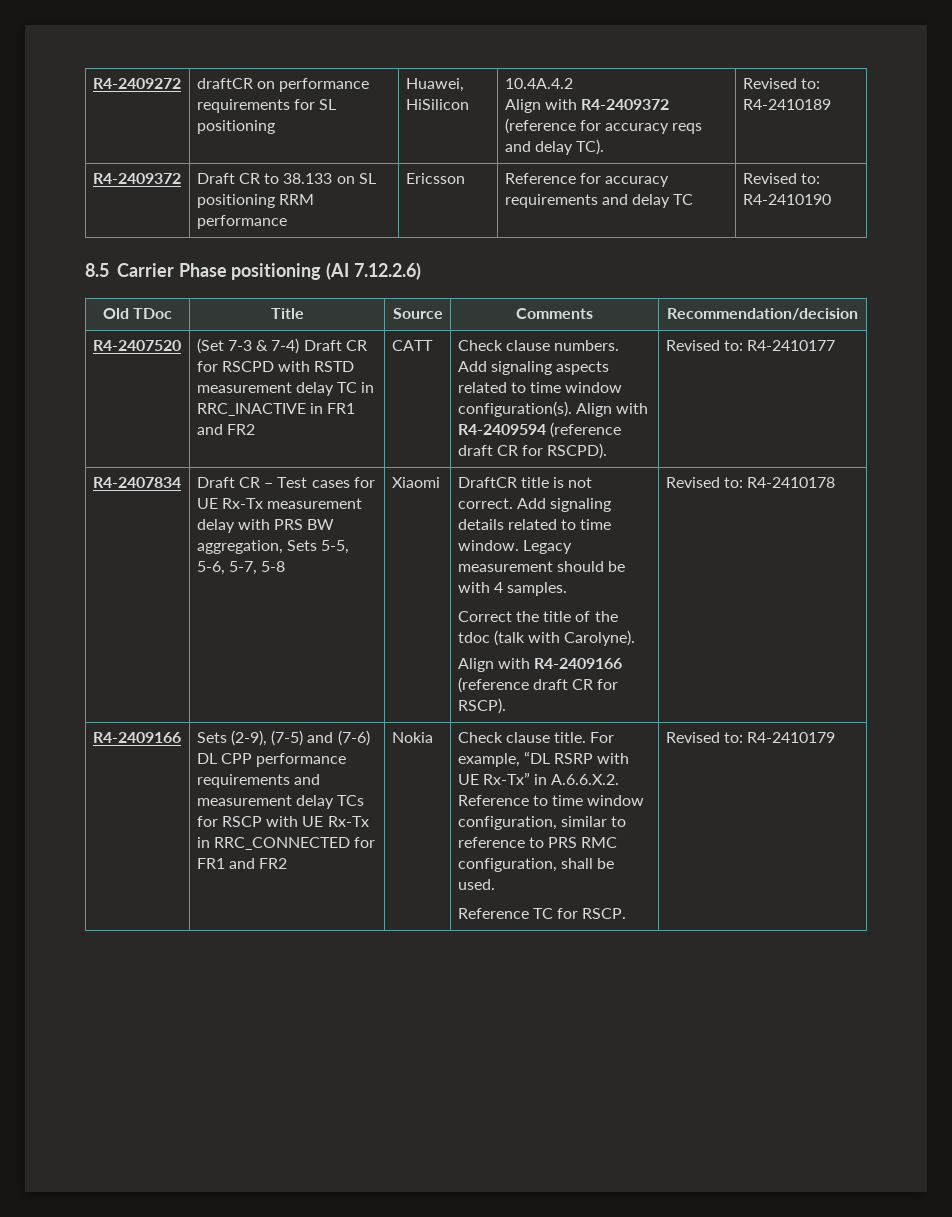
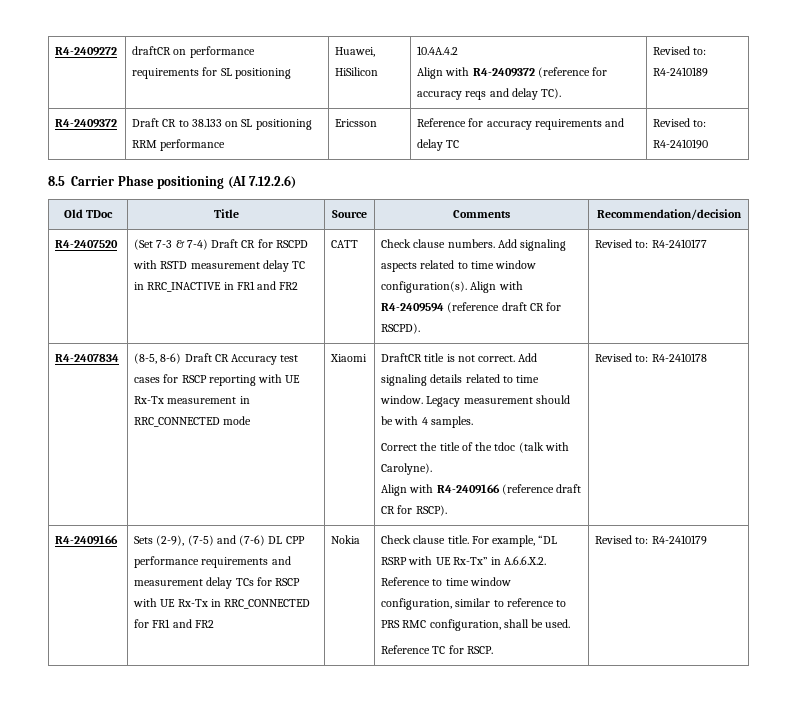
[196,477,375,488] [196,498,363,509] [196,519,335,533] [196,540,350,554] [196,561,286,575] Draft CR – Test cases for UE Rx-Tx measurement delay with PRS BW aggregation, Sets 5-5, 5-6, 5-7, 5-8 -> [134,353,299,365] [134,374,301,386] [134,396,250,404] [134,416,252,427] (8-5, 8-6) Draft CR Accuracy test cases for RSCP reporting with UE Rx-Tx measurement in RRC_CONNECTED mode

